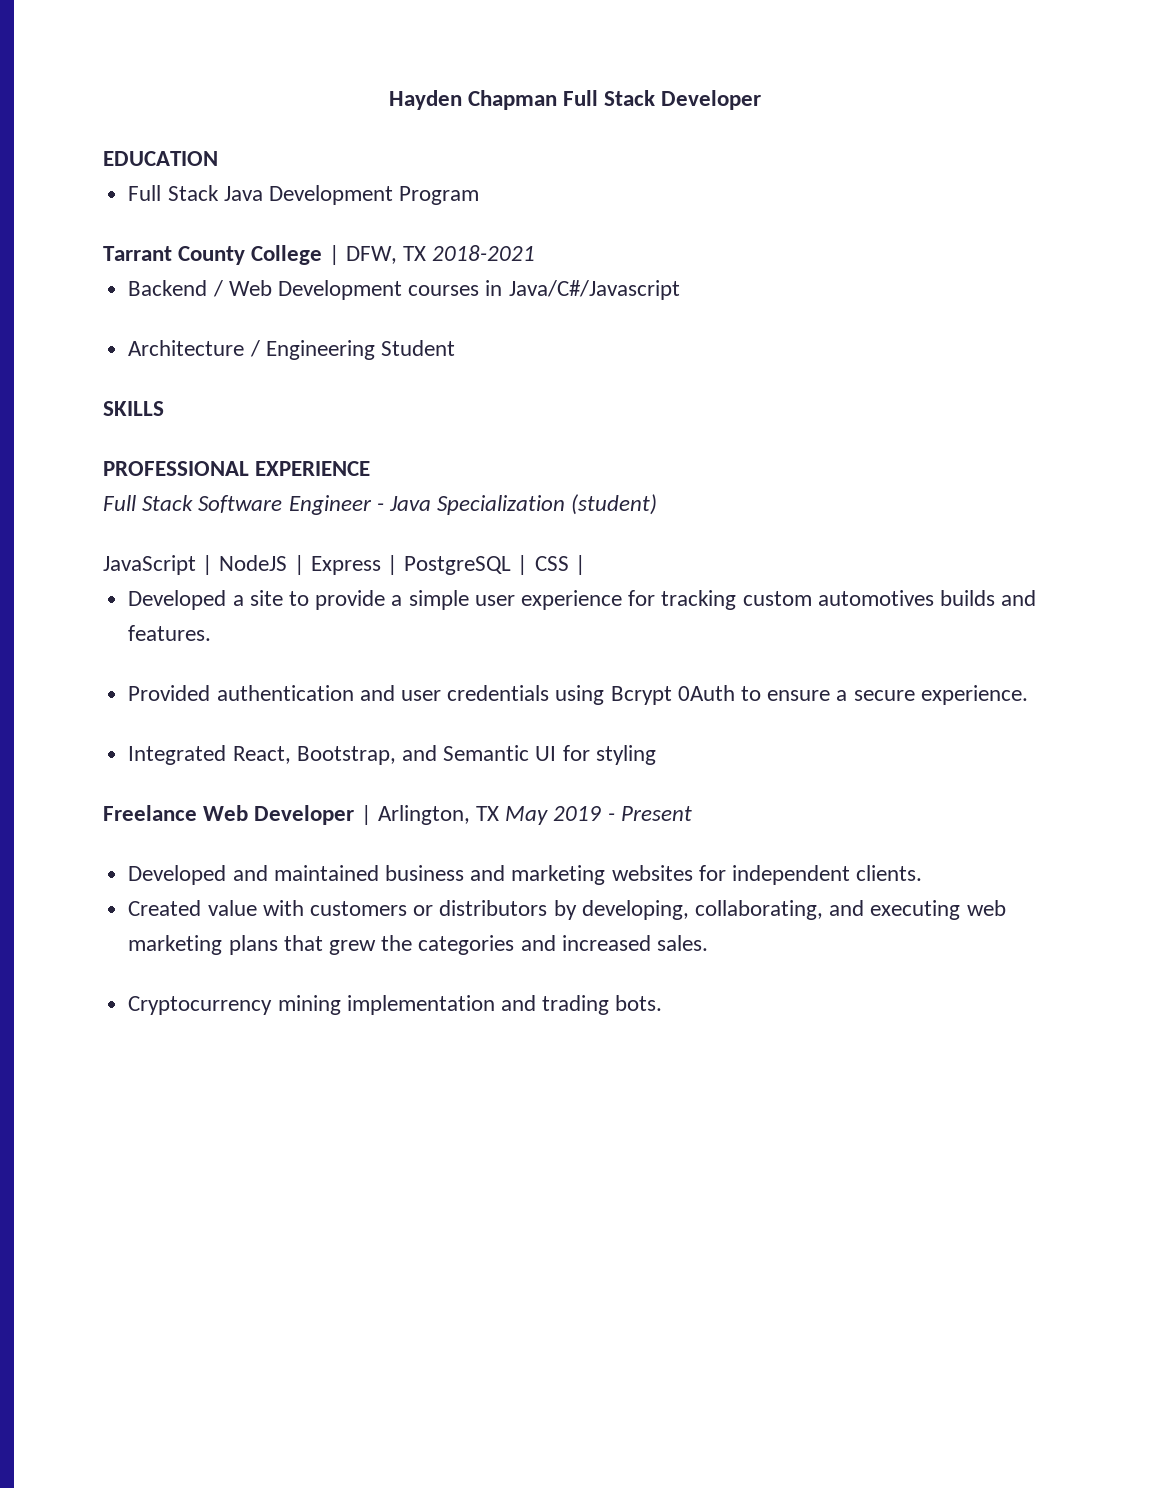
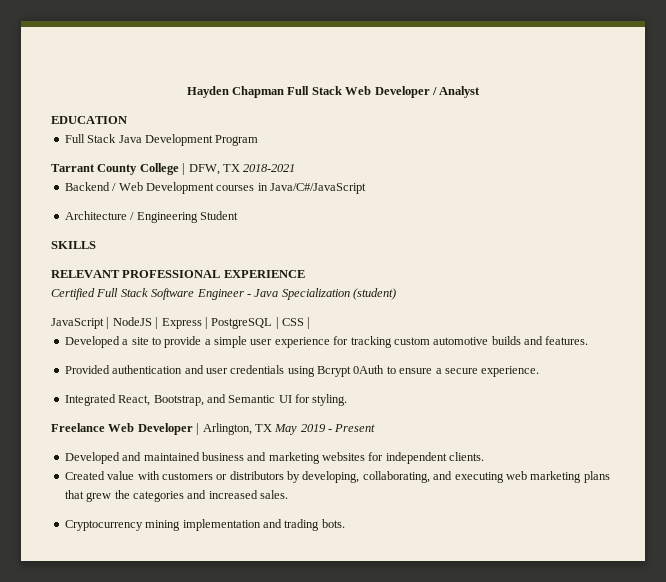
[661,90,762,110] Developer -> [345,86,481,98] Web Developer / Analyst
[508,280,680,300] Java/C#/Javascript -> [270,183,366,194] Java/C#/JavaScript
(164, 408) none -> [51,270,120,278] RELEVANT
(371, 468) none -> [51,288,95,300] Certified
[817,590,934,606] automotives -> [433,337,489,345] automotive
[595,745,656,765] styling -> [312,394,348,406] styling.

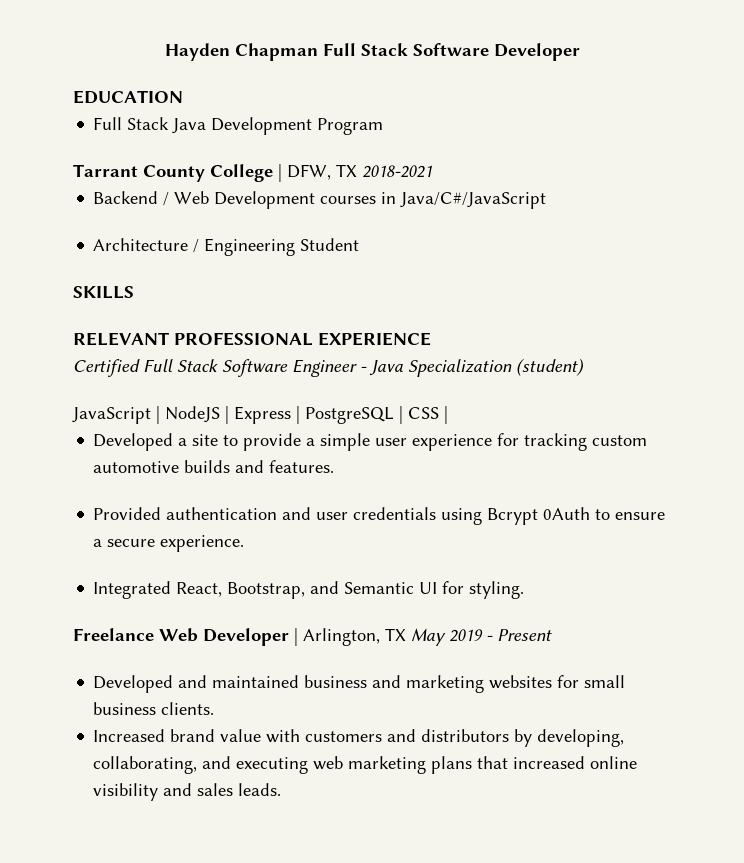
[345,86,481,98] Web Developer / Analyst -> [412,43,580,61] Software Developer
[385,452,447,464] independent -> [584,675,626,688] [93,702,157,715] small business
[64,471,105,480] Created -> [93,729,216,742] Increased brand
[216,474,228,480] or -> [387,729,417,742] and
[86,490,288,502] [64,519,345,531] grew the categories and increased sales. // Cryptocurrency mining implementation and trading bots. -> [513,756,638,769] [93,783,282,801] increased online visibility and sales leads.

